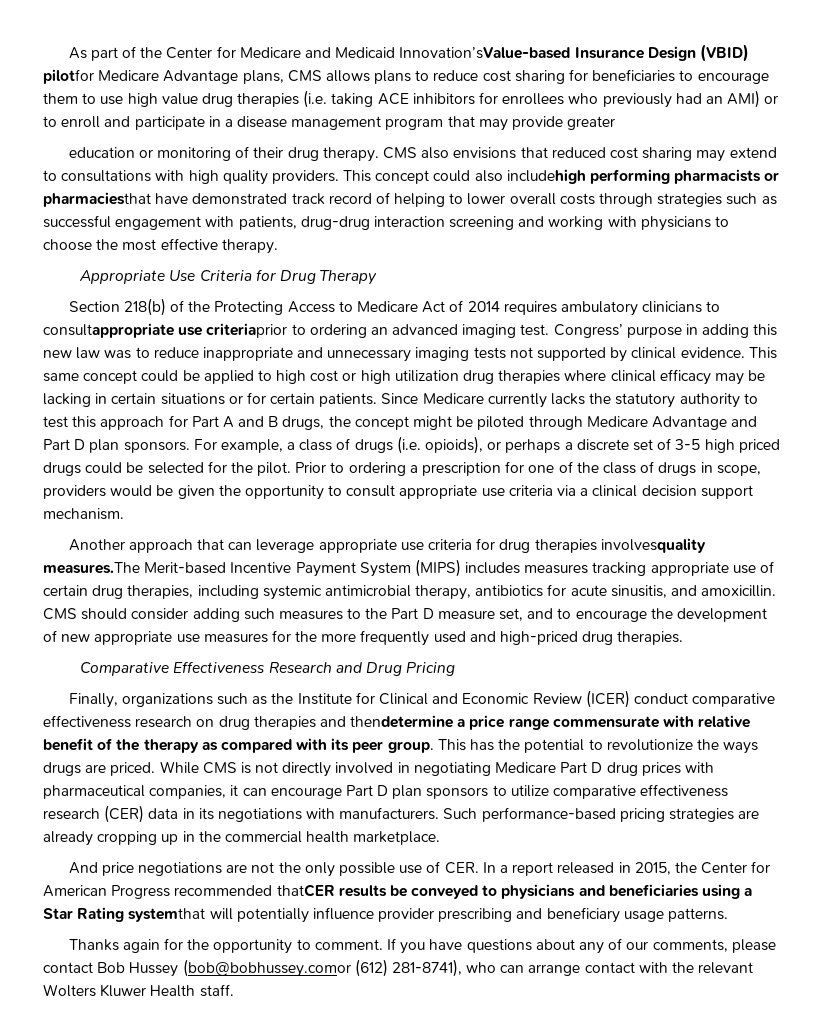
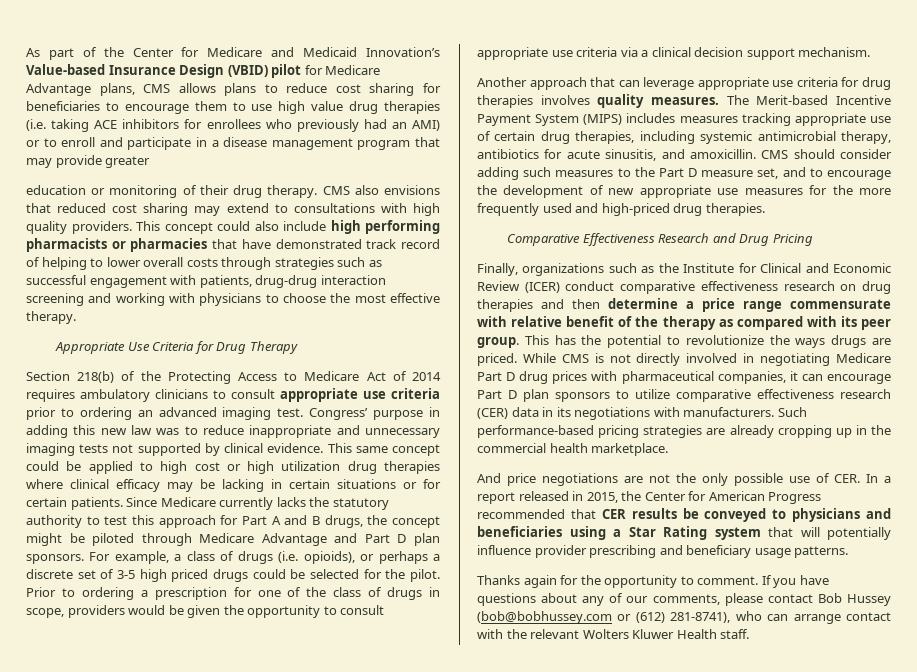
[399,47,571,59] Innovation’sValue-based -> [366,47,440,57] [26,64,105,75] Innovation’s Value-based
[43,69,94,84] pilotfor -> [271,64,323,78] pilot for
[506,169,586,184] includehigh -> [283,220,361,234] include high
[43,192,151,207] pharmaciesthat -> [130,238,238,252] pharmacies that
[43,323,288,338] consultappropriate use criteriaprior -> [231,388,440,402] [26,407,56,420] consult appropriate use criteria prior
[600,538,706,553] [43,562,140,574] involvesquality measures.The -> [540,94,749,108] involves quality measures. The
[350,715,454,728] thendetermine -> [572,298,678,309] then determine
[276,884,335,897] thatCER -> [570,509,626,519] that CER
[128,908,206,922] systemthat -> [714,527,793,540] system that
[182,959,351,977] (bob@bobhussey.comor -> [477,611,632,624] (bob@bobhussey.com or

